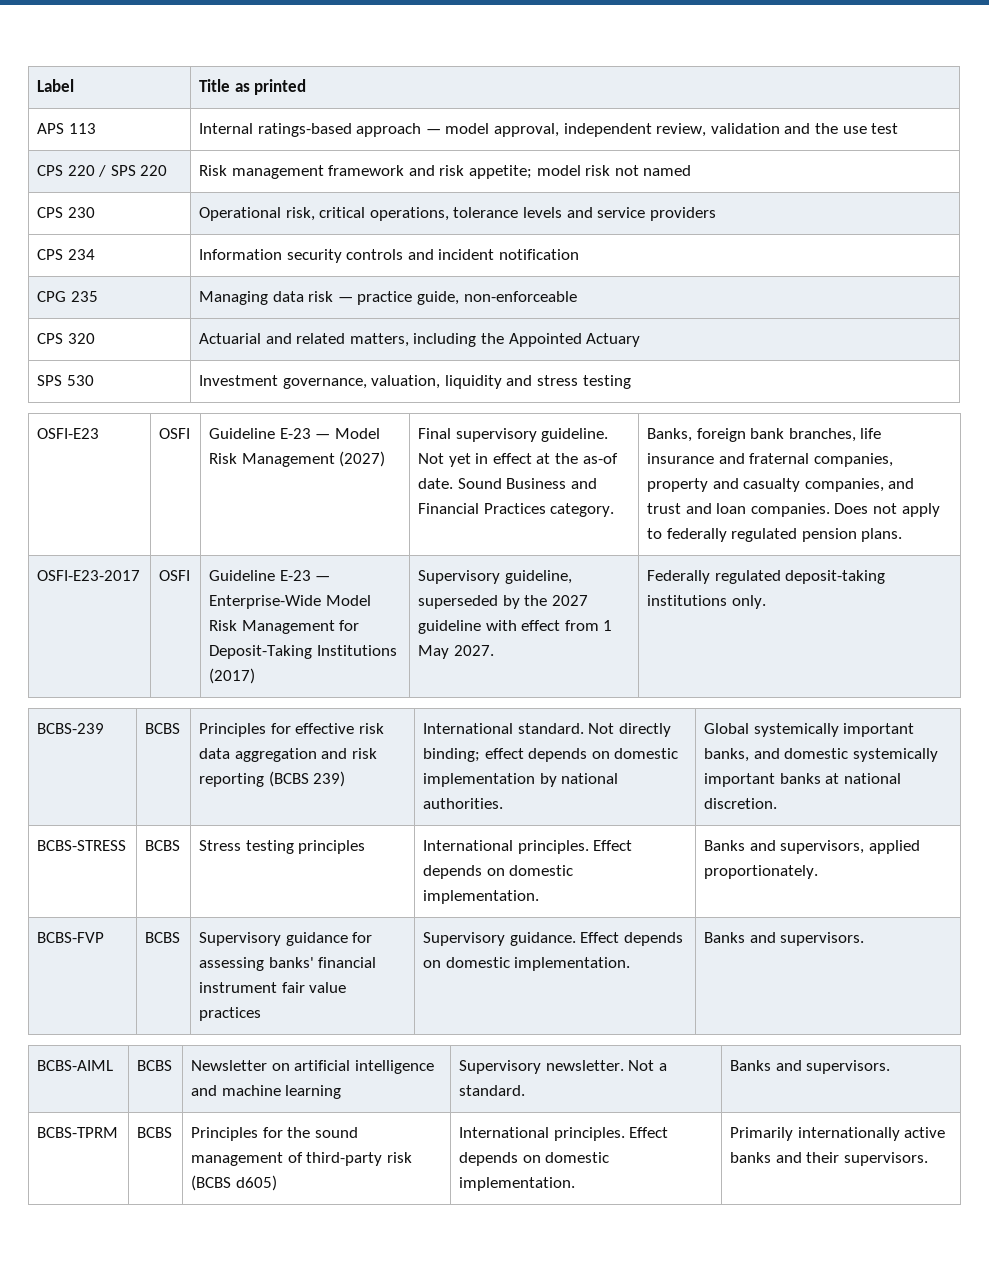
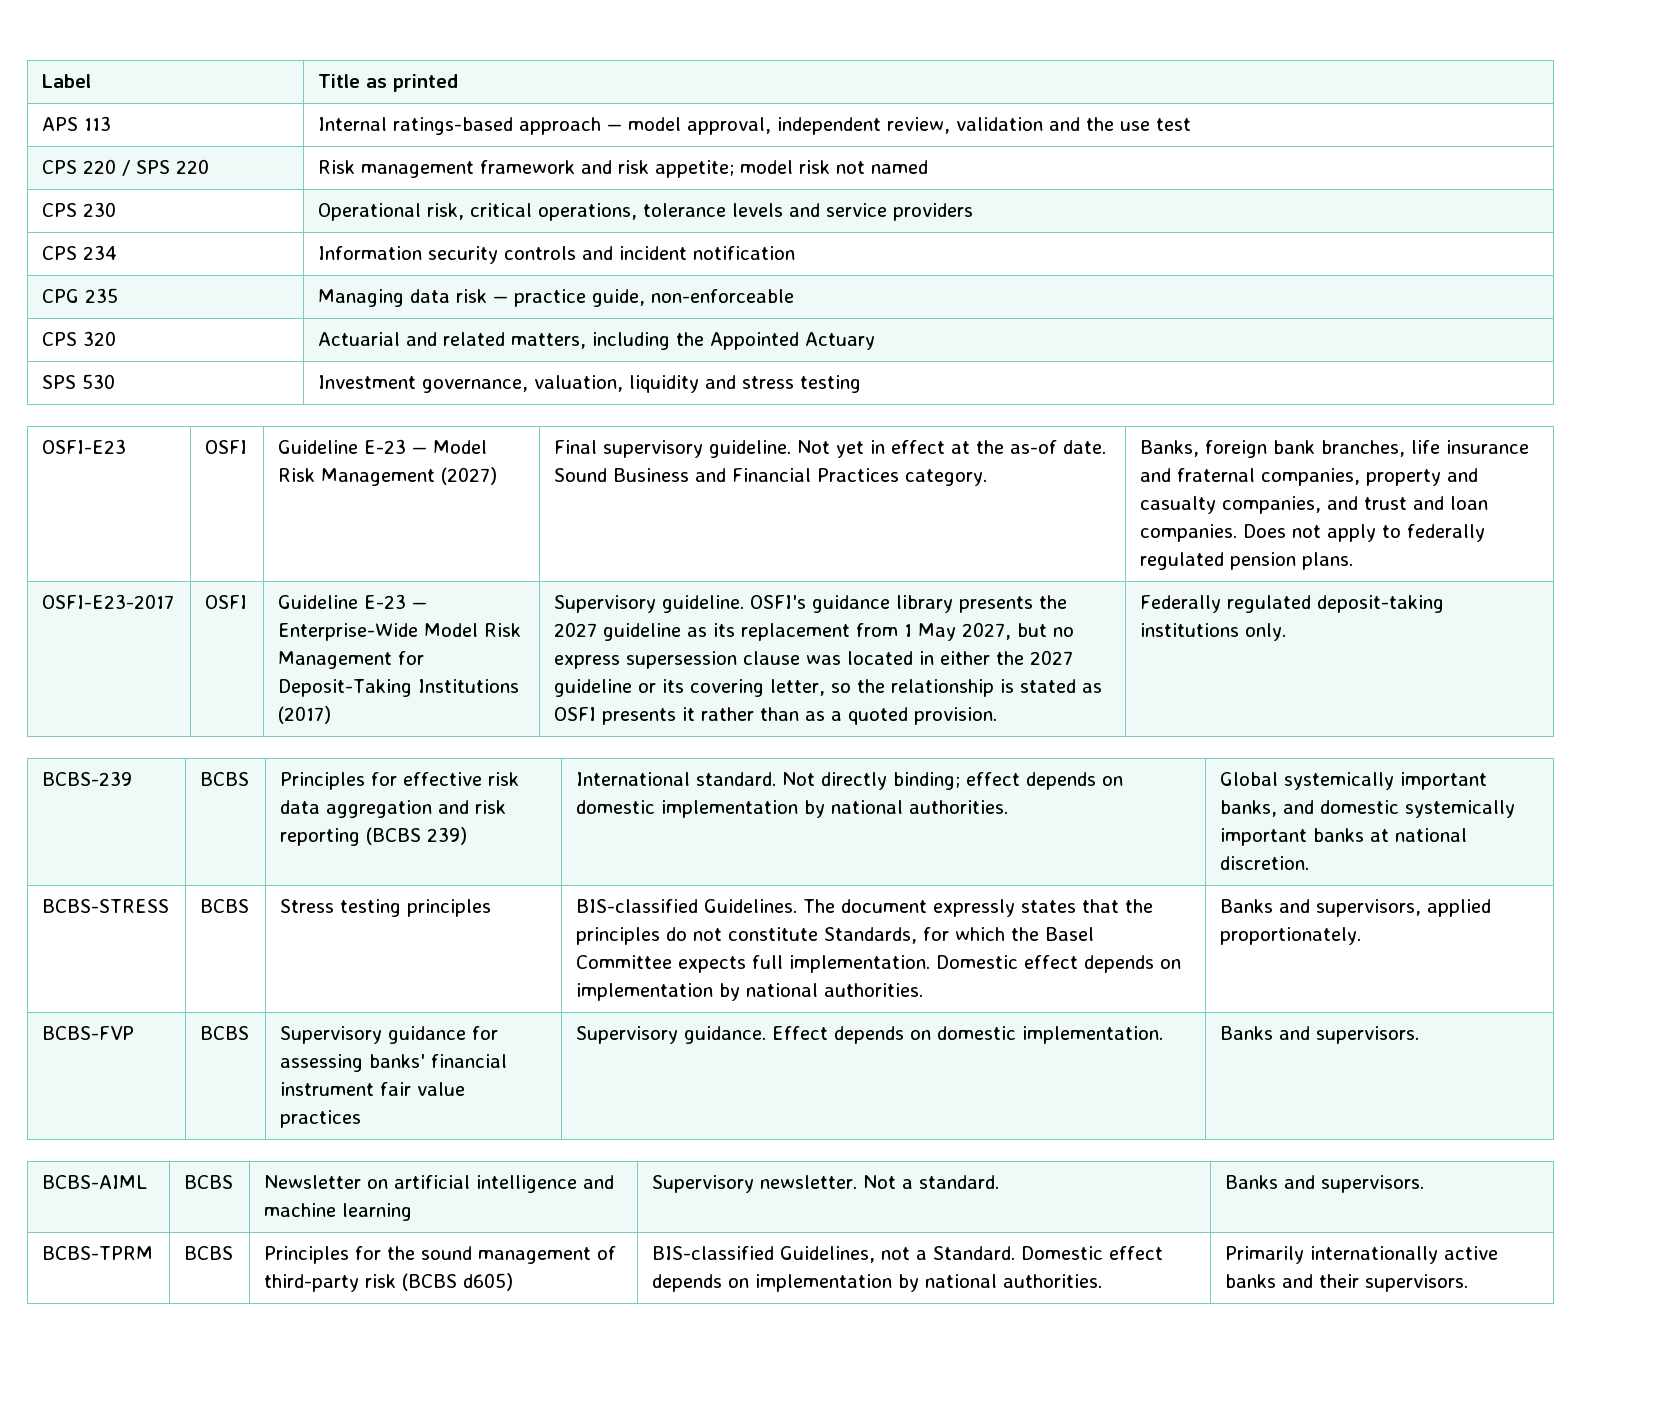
[504,570,572,584] [418,595,588,609] [418,620,613,634] [418,645,494,659] guideline, superseded by the 2027 guideline with effect from 1 May 2027. -> [662,595,1068,613] [554,622,1075,641] [554,650,1074,669] [554,679,1103,697] [554,707,998,725] guideline. OSFI's guidance library presents the 2027 guideline as its replacement from 1 May 2027, but no express supersession clause was located in either the 2027 guideline or its covering letter, so the relationship is stated as OSFI presents it rather than as a quoted provision.
[423,840,633,854] [423,865,574,879] [423,890,540,904] International principles. Effect depends on domestic implementation. -> [576,899,1154,917] [576,927,1095,945] [576,955,1182,973] [576,983,924,1001] BIS-classified Guidelines. The document expressly states that the principles do not constitute Standards, for which the Basel Committee expects full implementation. Domestic effect depends on implementation by national authorities.
[459,1127,669,1141] [459,1152,610,1166] [459,1177,576,1191] International principles. Effect depends on domestic implementation. -> [652,1246,1164,1263] [652,1274,1103,1292] BIS-classified Guidelines, not a Standard. Domestic effect depends on implementation by national authorities.

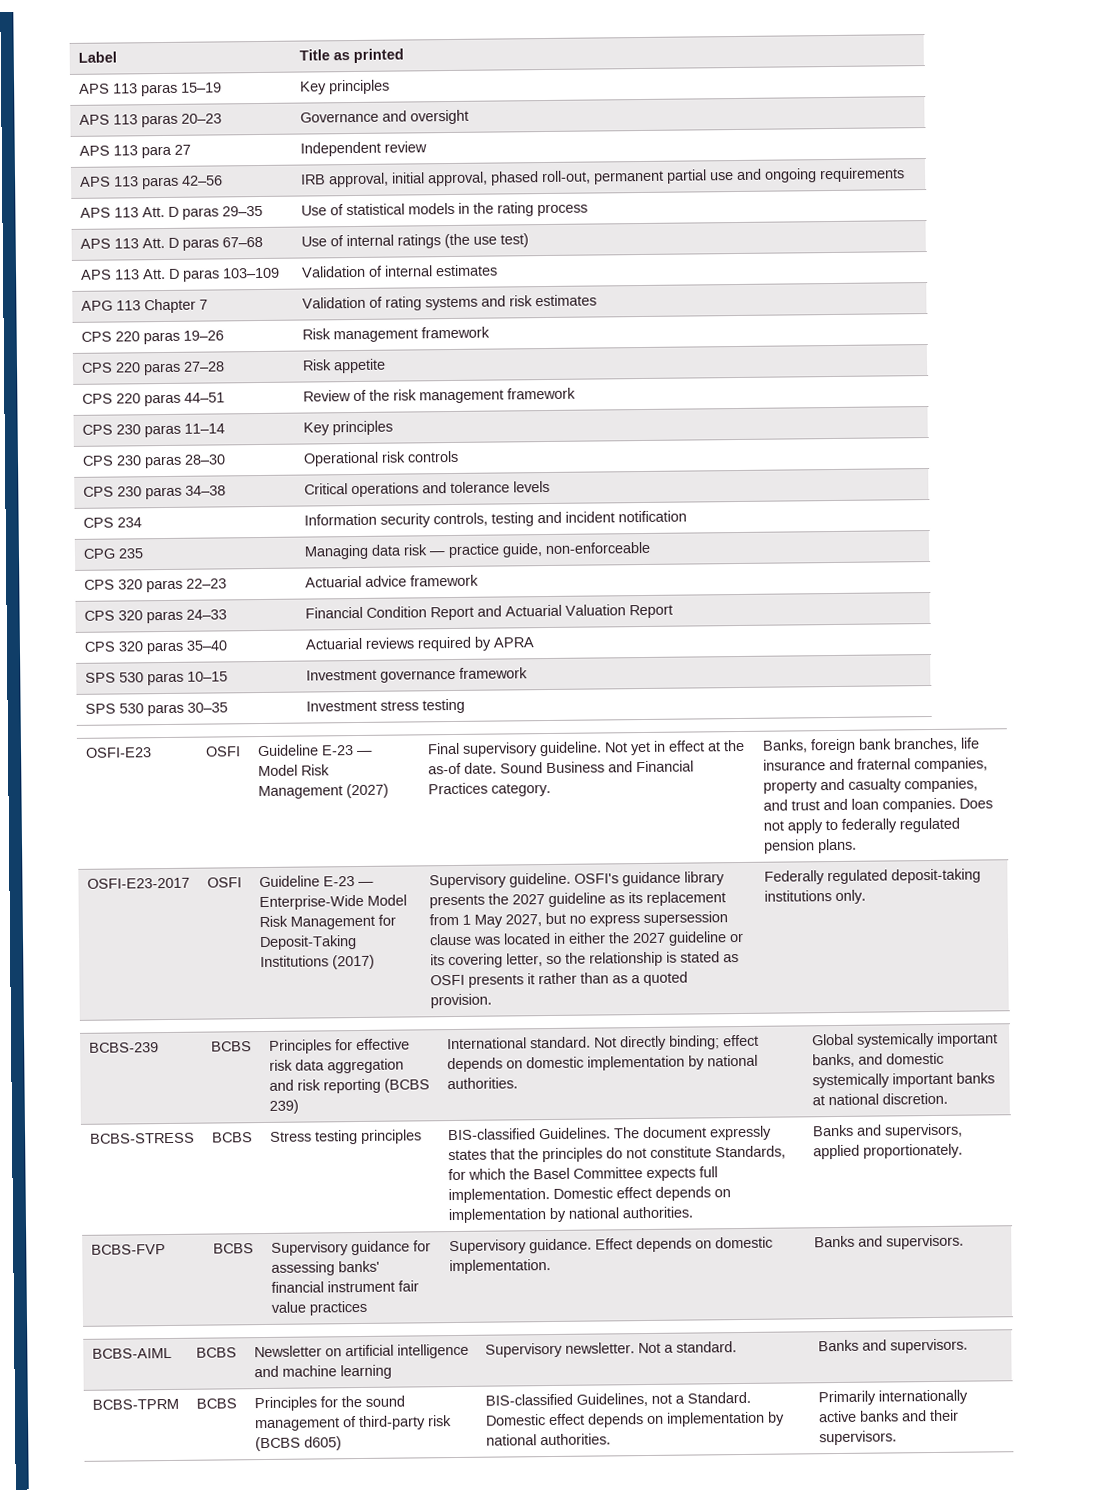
[318,117,1192,135] [42,159,210,176] | Internal ratings-based approach — model approval, independent review, validation and the use test // CPS 220 / SPS 220 -> [140,82,222,97] [299,79,390,95] [78,113,222,128] [299,109,469,125] [78,144,191,159] [299,141,427,157] [79,175,223,190] [300,167,905,188] [79,205,263,220] [300,202,588,217] [79,236,263,251] [300,233,529,249] [79,267,280,282] [300,264,498,278] [80,298,208,314] [301,294,597,311] [80,330,224,345] paras 15–19 | Key principles // APS 113 paras 20–23 | Governance and oversight // APS 113 para 27 | Independent review // APS 113 paras 42–56 | IRB approval, initial approval, phased roll-out, permanent partial use and ongoing requirements // APS 113 Att. D paras 29–35 | Use of statistical models in the rating process // APS 113 Att. D paras 67–68 | Use of internal ratings (the use test) // APS 113 Att. D paras 103–109 | Validation of internal estimates // APG 113 Chapter 7 | Validation of rating systems and risk estimates // CPS 220 paras 19–26
[581,160,929,178] [42,202,117,217] [318,203,638,221] and risk appetite; model risk not named // CPS 230 | Operational risk, critical operations, -> [80,361,225,376] [301,358,386,374] [81,392,225,407] [302,387,576,404] [81,423,225,438] [302,420,393,436] [81,454,226,469] [302,450,459,467] [82,485,226,500] [303,482,447,498] // CPS 220 paras 27–28 | Risk appetite // CPS 220 paras 44–51 | Review of the risk management framework // CPS 230 paras 11–14 | Key principles // CPS 230 paras 28–30 | Operational risk controls // CPS 230 paras 34–38 | Critical operations and
[789,203,974,221] and service providers -> (550, 486) none
[504,246,577,260] controls -> [432,512,534,527] controls, testing
[318,332,876,350] [42,374,116,389] [318,375,737,393] | Actuarial and related matters, including the Appointed Actuary // SPS 530 | Investment governance, valuation, liquidity and -> [145,578,227,593] [304,574,479,588] [83,609,227,624] [304,604,673,621] [83,640,227,655] [304,636,534,652] [84,671,228,686] [305,667,528,683] [84,702,228,717] [305,700,377,712] paras 22–23 | Actuarial advice framework // CPS 320 paras 24–33 | Financial Condition Report and Actuarial Valuation Report // CPS 320 paras 35–40 | Actuarial reviews required by APRA // SPS 530 paras 10–15 | Investment governance framework // SPS 530 paras 30–35 | Investment

